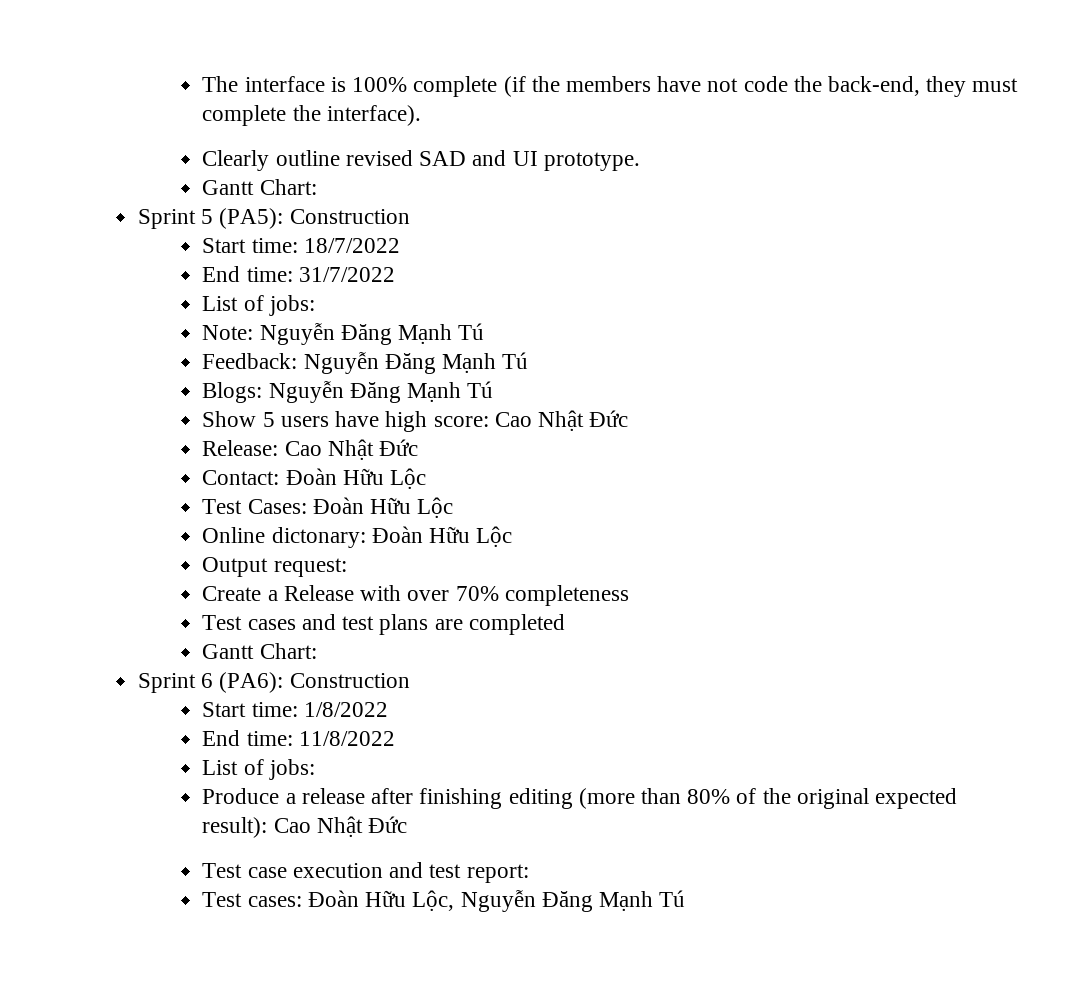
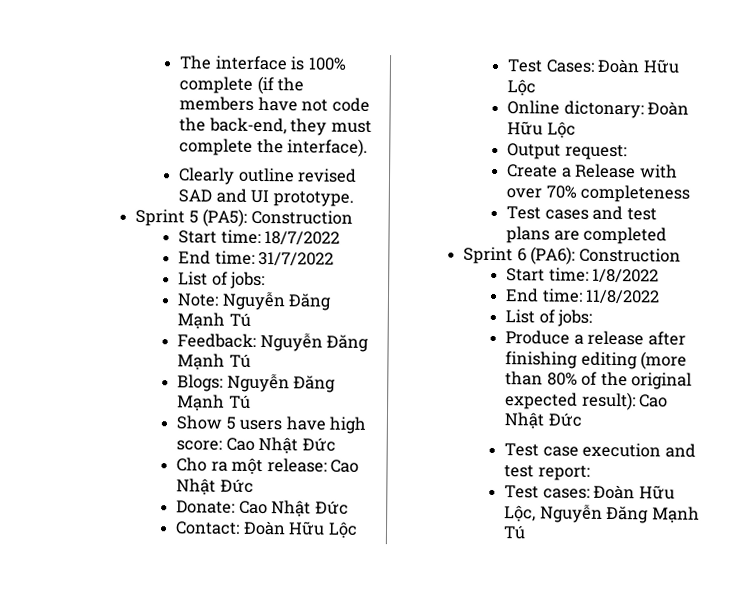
[202,179,317,195] // Gantt Chart: -> (354, 199) none
[202,440,279,456] Release: -> [176,457,360,475] [176,478,254,495] [176,500,236,514] Cho ra một release: Cao Nhật Đức // Donate:
[202,643,317,659] // Gantt Chart: -> (668, 235) none

